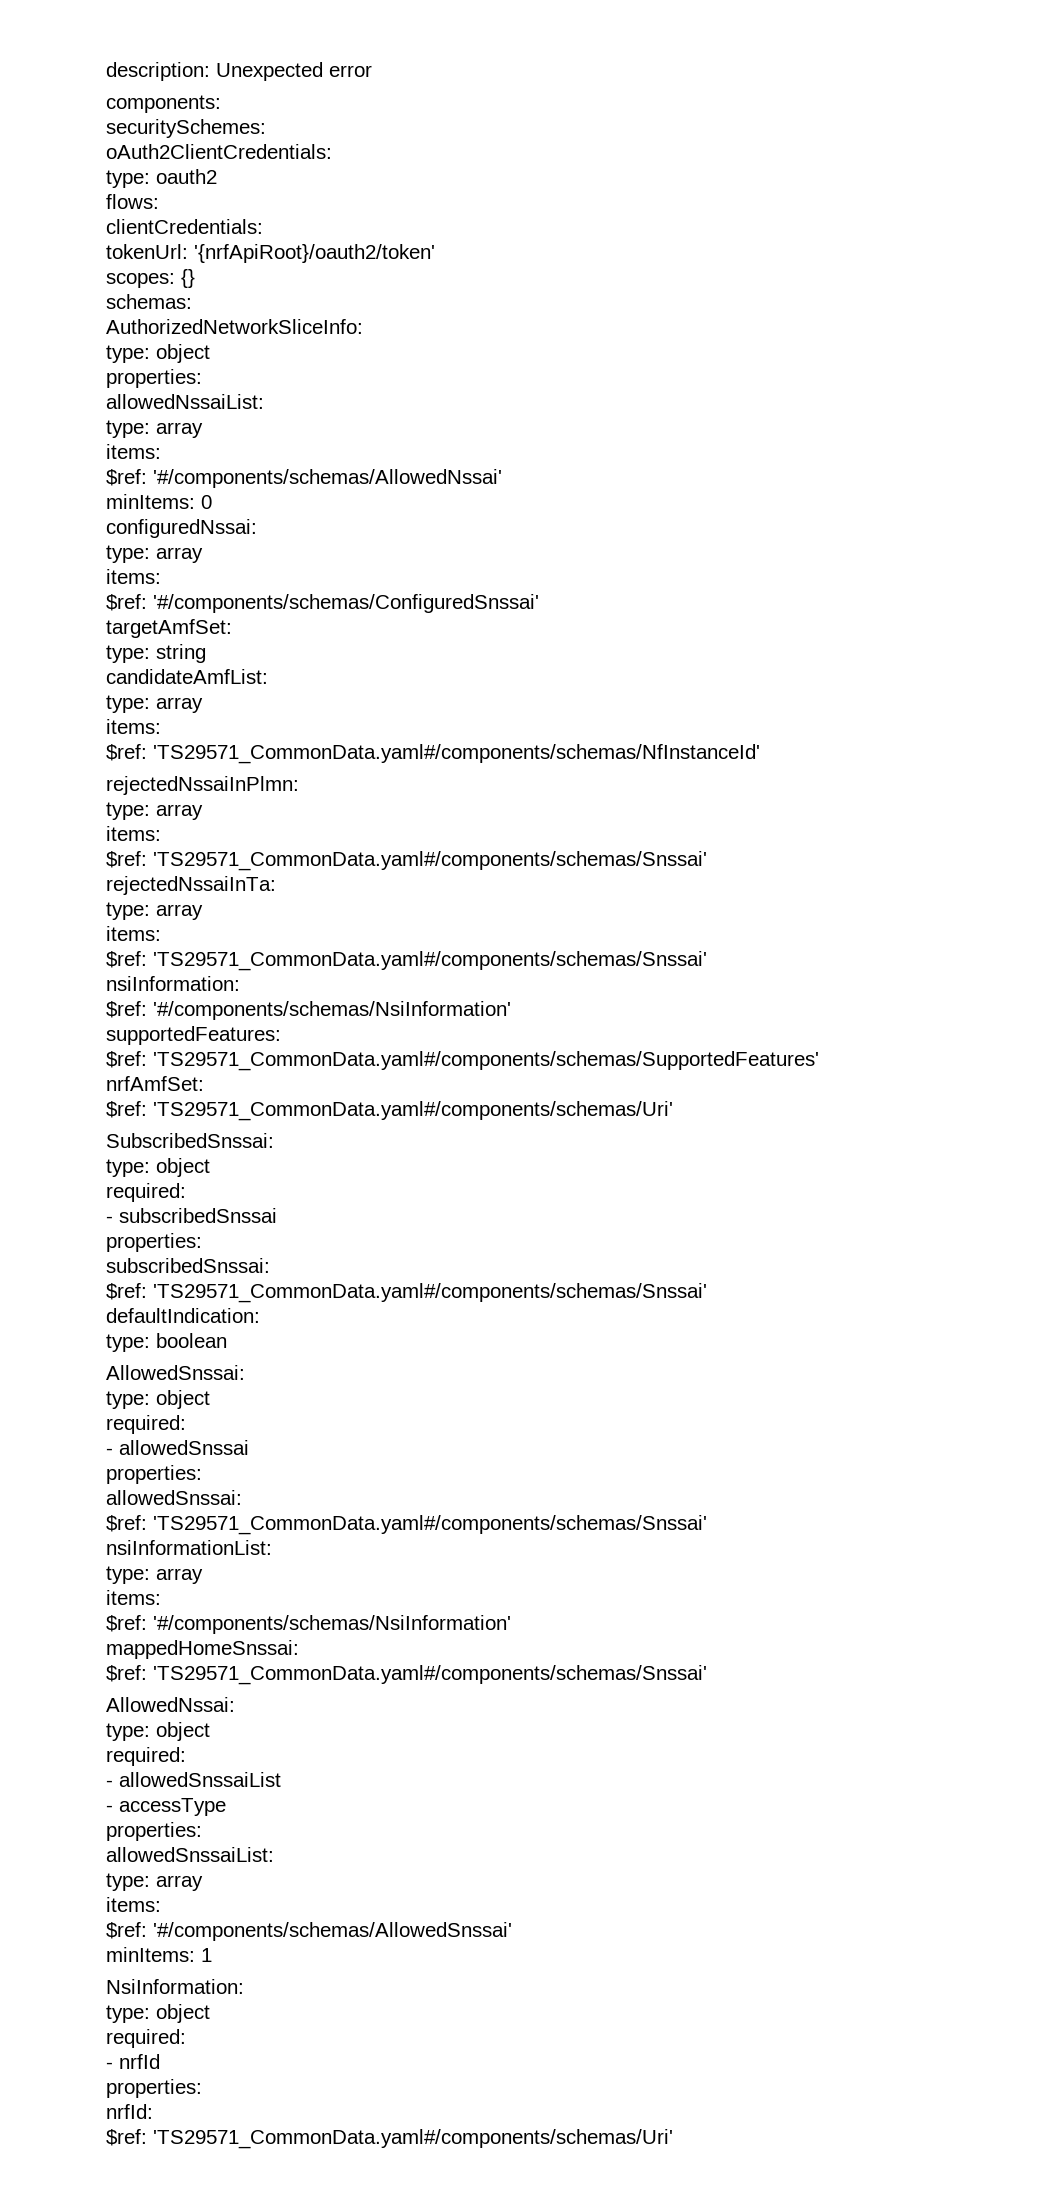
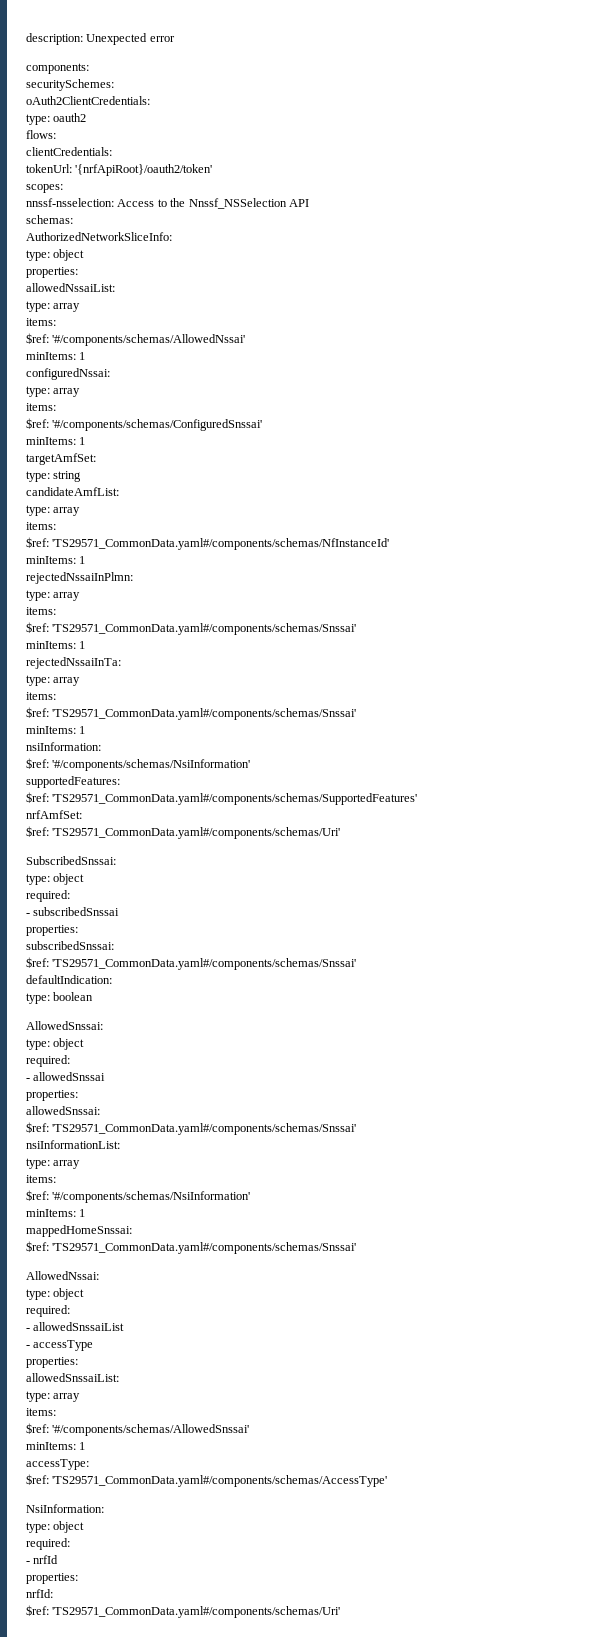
[181,269,195,288] {} -> [26,198,309,209] // nnssf-nsselection: Access to the Nnssf_NSSelection API
[201,495,212,509] 0 -> [79,352,86,360] 1
(539, 603) none -> [26,437,86,445] // minItems: 1
(760, 754) none -> [26,556,86,564] // minItems: 1
(707, 861) none -> [26,641,86,649] // minItems: 1
(707, 961) none -> [26,726,86,734] // minItems: 1
(511, 1624) none -> [26,1209,86,1217] // minItems: 1
(212, 1955) none -> [26,1459,89,1470] [26,1474,388,1487] // accessType: // $ref: 'TS29571_CommonData.yaml#/components/schemas/AccessType'

